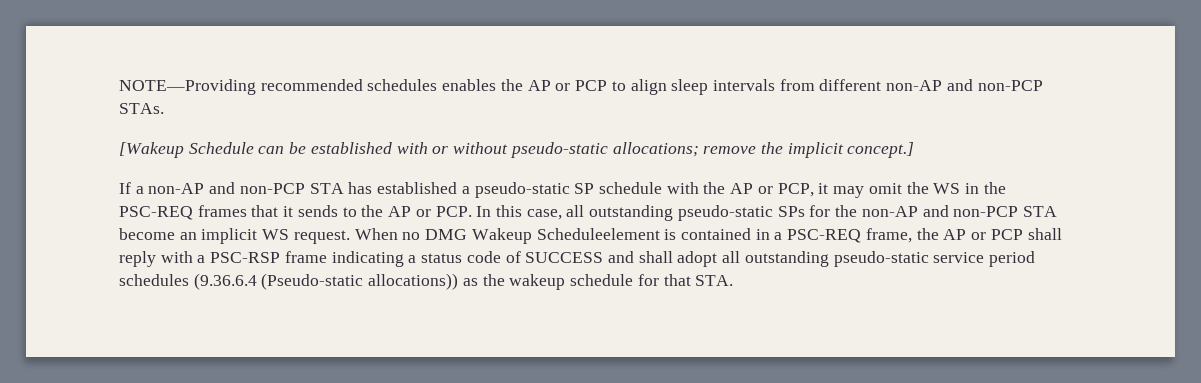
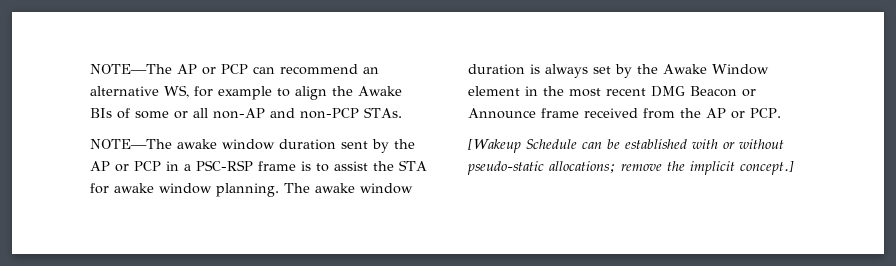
[119,79,1043,95] [119,103,164,114] NOTE—Providing recommended schedules enables the AP or PCP to align sleep intervals from different non-AP and non-PCP STAs. -> [90,64,379,75] [90,85,402,100] [90,107,402,119] [90,139,415,153] [90,160,427,172] [90,183,413,197] [468,64,769,78] [468,86,756,97] [468,108,781,119] NOTE—The AP or PCP can recommend an alternative WS, for example to align the Awake BIs of some or all non-AP and non-PCP STAs. // NOTE—The awake window duration sent by the AP or PCP in a PSC-RSP frame is to assist the STA for awake window planning. The awake window duration is always set by the Awake Window element in the most recent DMG Beacon or Announce frame received from the AP or PCP.
[119,182,1006,198] [119,205,1057,221] [119,228,1062,244] [119,251,1036,267] [119,273,734,290] // If a non-AP and non-PCP STA has established a pseudo-static SP schedule with the AP or PCP, it may omit the WS in the PSC-REQ frames that it sends to the AP or PCP. In this case, all outstanding pseudo-static SPs for the non-AP and non-PCP STA become an implicit WS request. When no DMG Wakeup Scheduleelement is contained in a PSC-REQ frame, the AP or PCP shall reply with a PSC-RSP frame indicating a status code of SUCCESS and shall adopt all outstanding pseudo-static service period schedules (9.36.6.4 (Pseudo-static allocations)) as the wakeup schedule for that STA. -> (794, 168) none

